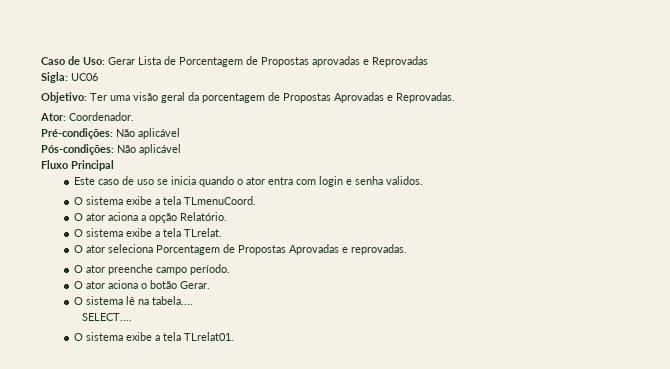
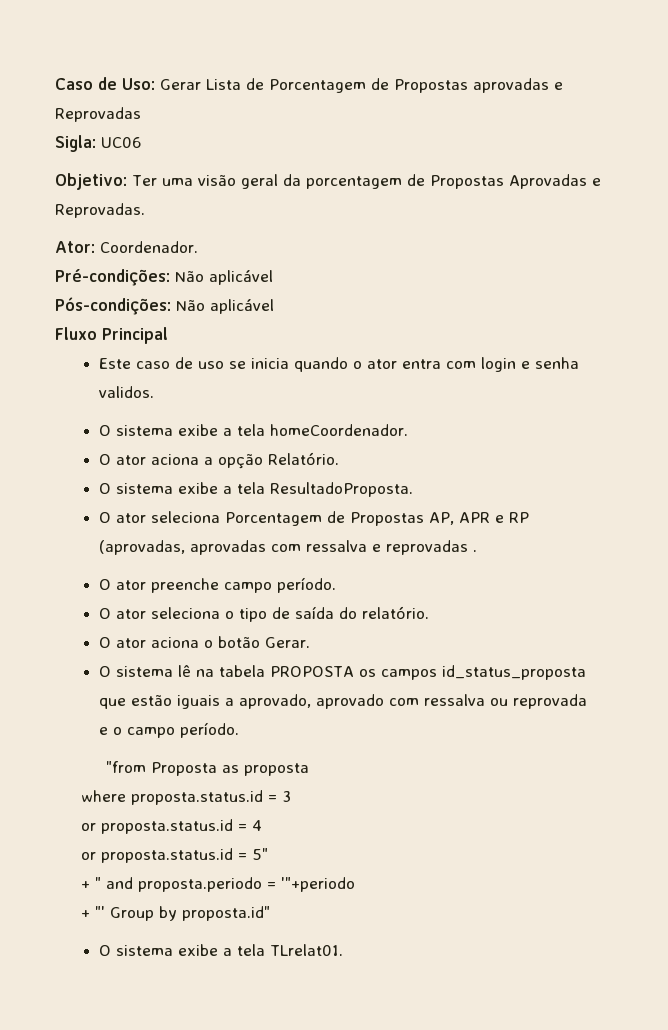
[183,196,256,205] TLmenuCoord. -> [270,424,409,436] homeCoordenador.
[183,228,222,237] TLrelat. -> [270,482,414,497] ResultadoProposta.
[288,244,407,255] Aprovadas e reprovadas. -> [429,512,530,525] [99,540,478,555] AP, APR e RP (aprovadas, aprovadas com ressalva e reprovadas .
(230, 269) none -> [99,606,430,622] // O ator seleciona o tipo de saída do relatório.
[151,296,193,305] [82,313,133,321] tabela.... // SELECT.... -> [219,665,587,680] [99,694,588,709] [99,722,240,738] [106,761,310,776] [80,790,291,805] [80,819,262,834] [80,848,268,863] [80,877,355,892] [80,906,270,921] tabela PROPOSTA os campos id_status_proposta que estão iguais a aprovado, aprovado com ressalva ou reprovada e o campo período. // "from Proposta as proposta // where proposta.status.id = 3 // or proposta.status.id = 4 // or proposta.status.id = 5" // + " and proposta.periodo = '"+periodo // + "' Group by proposta.id"

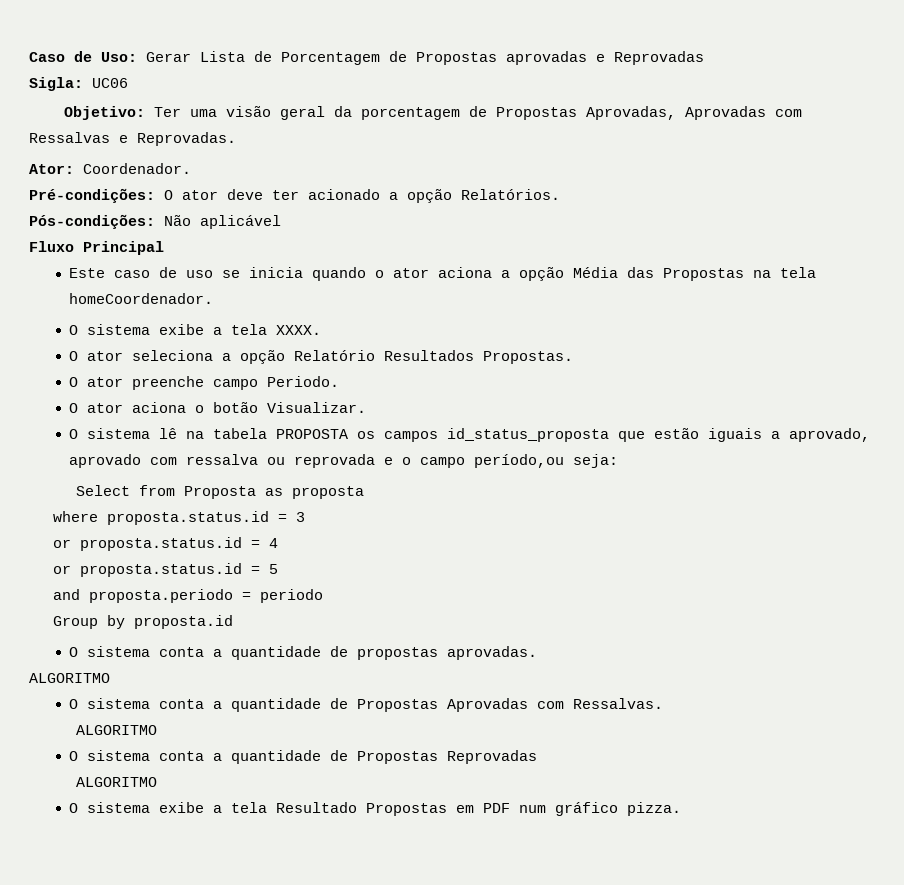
[508,174,587,189] Aprovadas -> [585,106,802,120] [29,132,110,143] Aprovadas, Aprovadas com Ressalvas
[175,270,273,285] Não aplicável -> [164,189,560,203] O ator deve ter acionado a opção Relatórios.
[402,357,580,372] [99,386,155,398] [99,424,409,436] [99,452,340,469] [99,482,414,497] [99,511,530,526] [99,540,478,555] [99,577,337,593] [99,606,430,622] entra com login e senha validos. // O sistema exibe a tela homeCoordenador. // O ator aciona a opção Relatório. // O sistema exibe a tela ResultadoProposta. // O ator seleciona Porcentagem de Propostas AP, APR e RP (aprovadas, aprovadas com ressalva e reprovadas . // O ator preenche campo período. // O ator seleciona o tipo de saída do relatório. -> [438,267,817,281] [69,293,214,304] [69,324,322,335] [69,350,574,364] [69,376,340,390] aciona a opção Média das Propostas na tela homeCoordenador. // O sistema exibe a tela XXXX. // O ator seleciona a opção Relatório Resultados Propostas. // O ator preenche campo Periodo.
[265,637,311,648] Gerar. -> [267,402,367,413] Visualizar.
[180,722,240,738] [106,761,147,773] período. // "from -> [474,454,619,468] [76,485,176,496] período,ou seja: // Select from
[251,848,268,860] [80,877,355,892] [80,906,270,921] [99,944,344,956] 5" // + " and proposta.periodo = '"+periodo // + "' Group by proposta.id" // O sistema exibe a tela TLrelat01. -> [268,564,278,574] [52,589,323,603] [52,615,233,629] [69,646,538,660] [29,673,110,683] [69,698,664,712] [76,725,158,735] [69,750,538,764] [76,777,158,787] [69,802,682,816] 5 // and proposta.periodo = periodo // Group by proposta.id // O sistema conta a quantidade de propostas aprovadas. // ALGORITMO // O sistema conta a quantidade de Propostas Aprovadas com Ressalvas. // ALGORITMO // O sistema conta a quantidade de Propostas Reprovadas // ALGORITMO // O sistema exibe a tela Resultado Propostas em PDF num gráfico pizza.

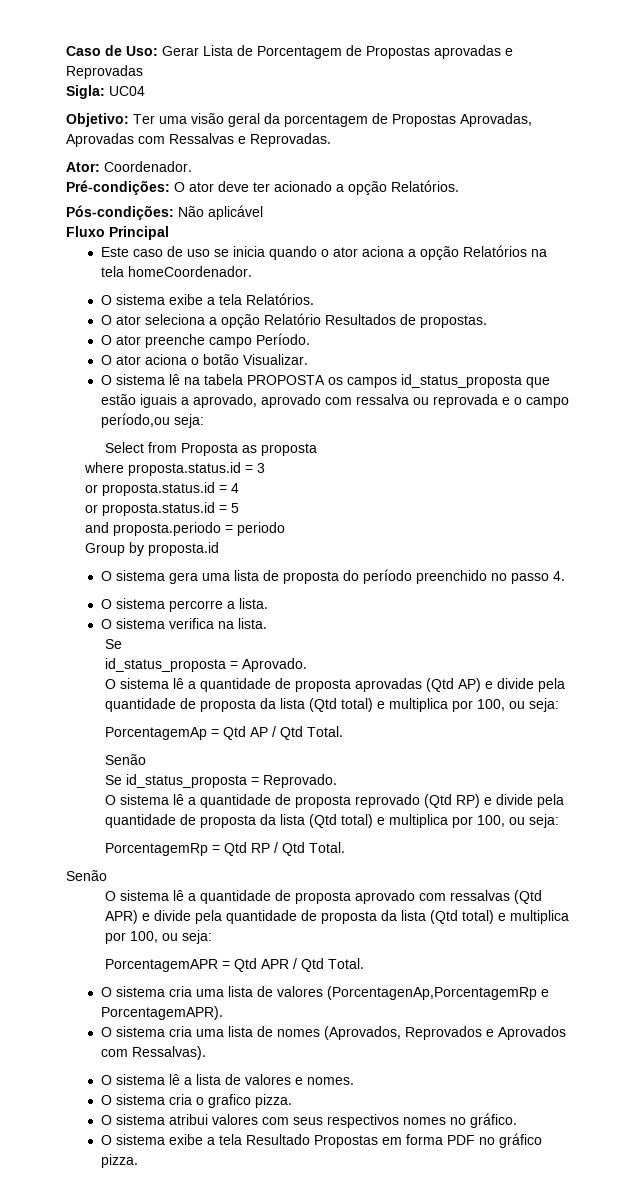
[92,78,128,88] UC06 -> [109,86,145,96] UC04
[573,267,745,281] Média das Propostas -> [462,245,527,257] Relatórios
[276,325,322,335] XXXX. -> [245,293,314,305] Relatórios.
[483,351,574,364] Propostas. -> [399,314,487,328] de propostas.
[267,376,340,387] Periodo. -> [255,333,310,345] Período.
[159,646,538,660] [29,673,110,683] [69,698,664,712] [76,725,158,735] [69,750,538,764] [76,777,158,787] conta a quantidade de propostas aprovadas. // ALGORITMO // O sistema conta a quantidade de Propostas Aprovadas com Ressalvas. // ALGORITMO // O sistema conta a quantidade de Propostas Reprovadas // ALGORITMO -> [168,569,565,584] [100,598,268,612] [100,618,267,629] [104,639,122,649] [104,658,307,672] [104,678,565,692] [104,698,559,712] [104,726,343,740] [104,754,146,765] [104,774,337,788] [104,794,564,808] [104,814,559,828] [104,842,345,856] [66,870,107,881] [104,890,542,904] [104,910,569,924] [104,930,212,944] [104,958,364,972] [100,986,549,1000] [100,1006,223,1020] [100,1026,566,1040] [100,1046,206,1060] [100,1074,354,1085] [100,1094,292,1108] [100,1113,517,1128] gera uma lista de proposta do período preenchido no passo 4. // O sistema percorre a lista. // O sistema verifica na lista. // Se // id_status_proposta = Aprovado. // O sistema lê a quantidade de proposta aprovadas (Qtd AP) e divide pela quantidade de proposta da lista (Qtd total) e multiplica por 100, ou seja: // PorcentagemAp = Qtd AP / Qtd Total. // Senão // Se id_status_proposta = Reprovado. // O sistema lê a quantidade de proposta reprovado (Qtd RP) e divide pela quantidade de proposta da lista (Qtd total) e multiplica por 100, ou seja: // PorcentagemRp = Qtd RP / Qtd Total. // Senão // O sistema lê a quantidade de proposta aprovado com ressalvas (Qtd APR) e divide pela quantidade de proposta da lista (Qtd total) e multiplica por 100, ou seja: // PorcentagemAPR = Qtd APR / Qtd Total. // O sistema cria uma lista de valores (PorcentagenAp,PorcentagemRp e PorcentagemAPR). // O sistema cria uma lista de nomes (Aprovados, Reprovados e Aprovados com Ressalvas). // O sistema lê a lista de valores e nomes. // O sistema cria o grafico pizza. // O sistema atribui valores com seus respectivos nomes no gráfico.
[483,803,547,813] PDF num -> [405,1134,495,1145] forma PDF no

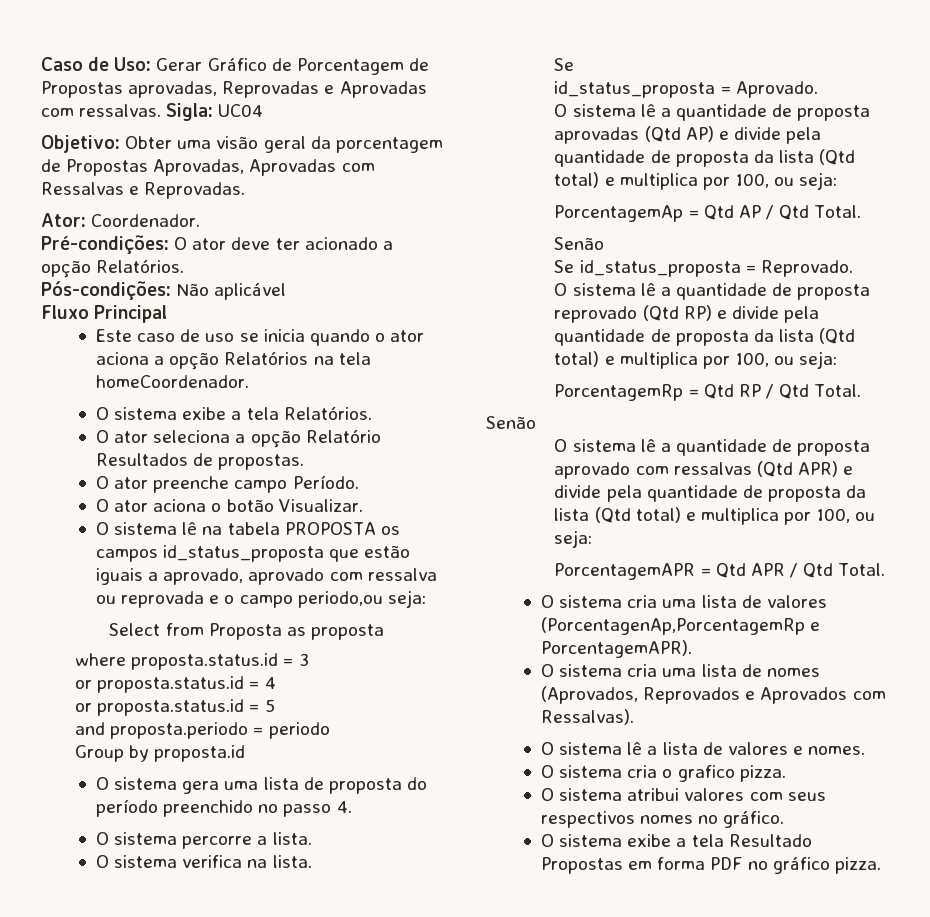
[203,45,233,56] Lista -> [207,58,267,71] Gráfico
[434,45,513,59] [66,65,143,79] aprovadas e Reprovadas // -> [128,81,427,98] [41,104,162,117] aprovadas, Reprovadas e Aprovadas com ressalvas.
[133,114,155,124] Ter -> [125,136,173,149] Obter
[100,413,170,428] período,ou -> [297,591,383,608] periodo,ou

